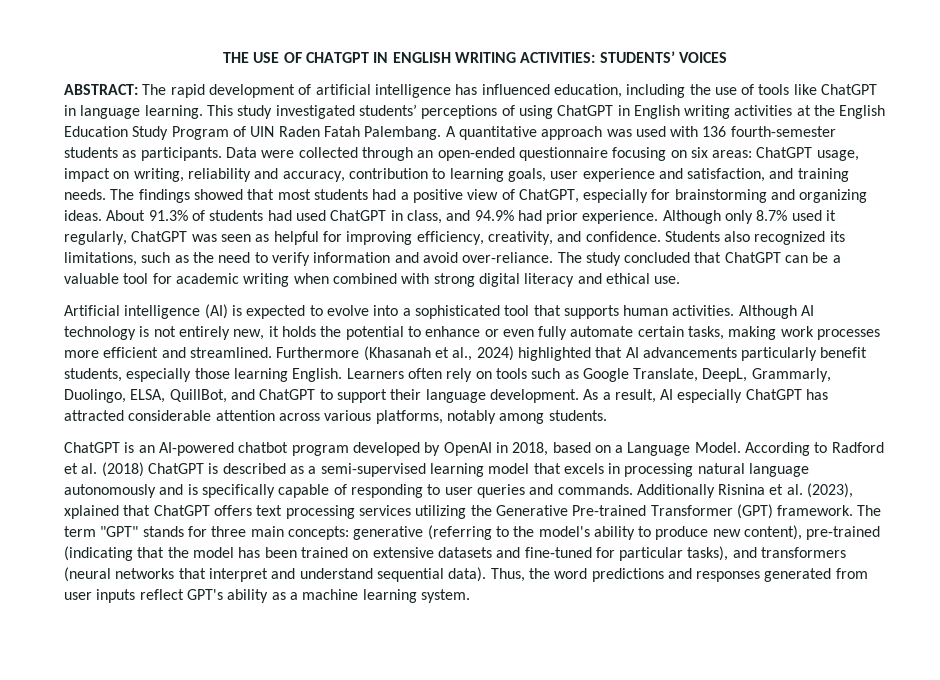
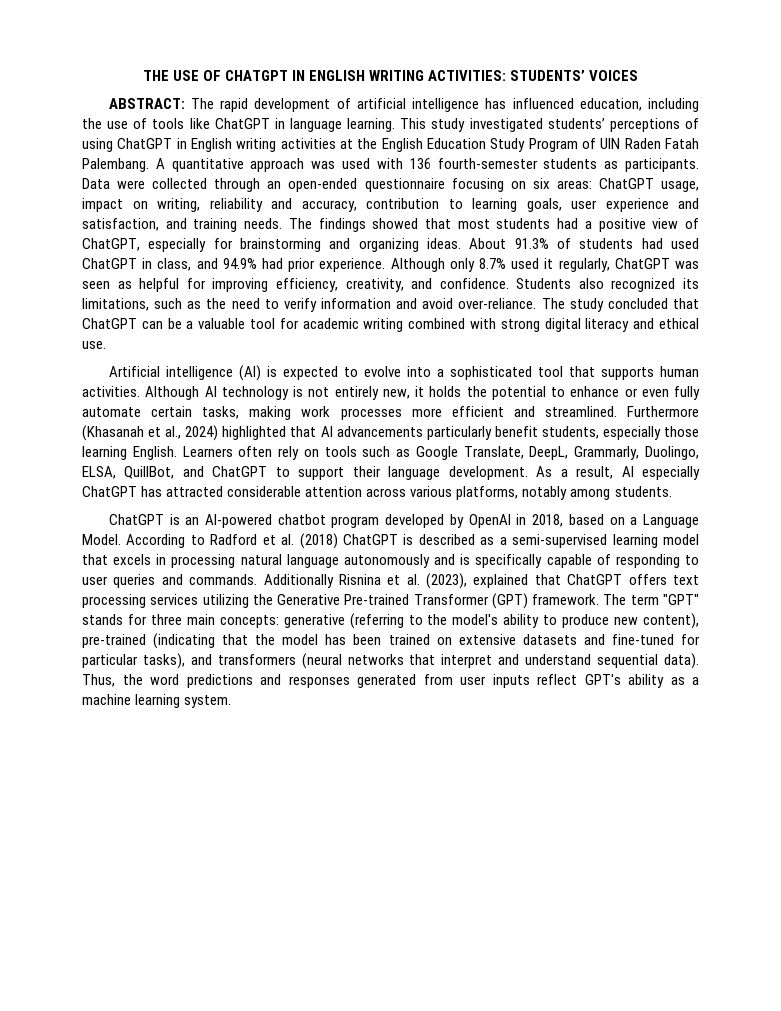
[293,273,329,284] when -> (404, 325) none
[64,505,119,519] xplained -> [473,574,529,588] explained

